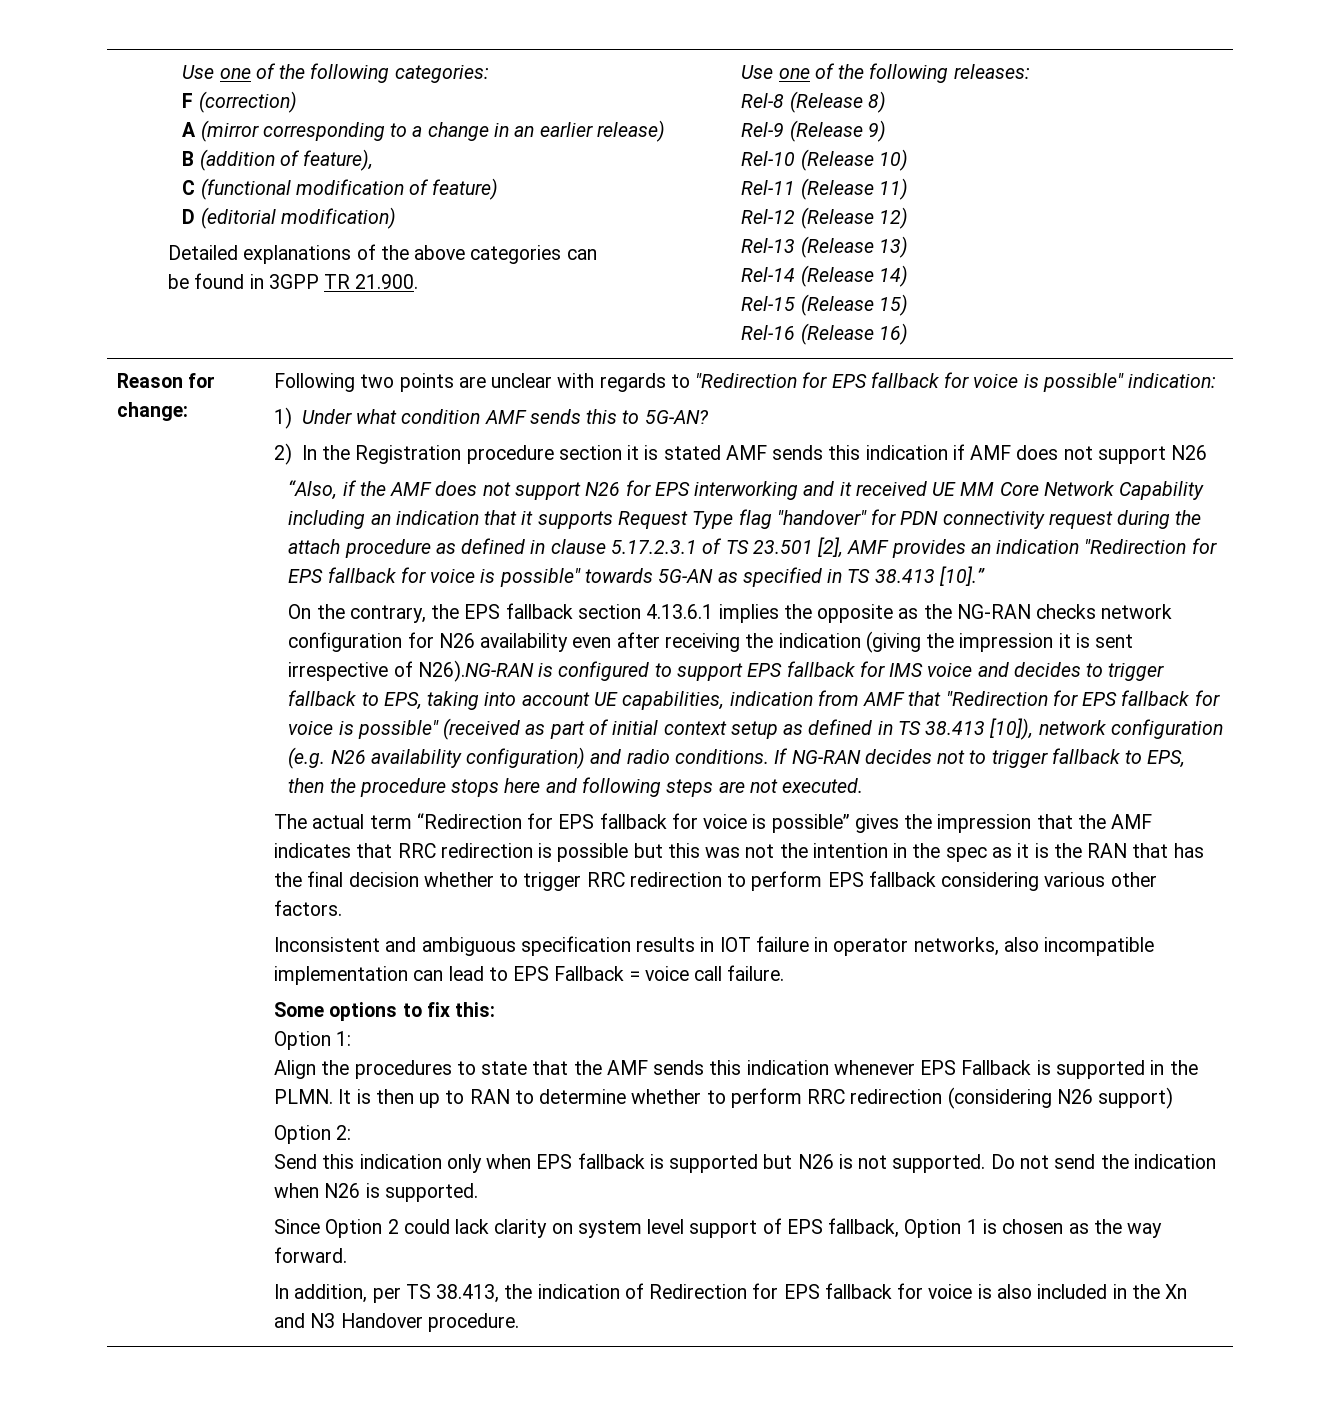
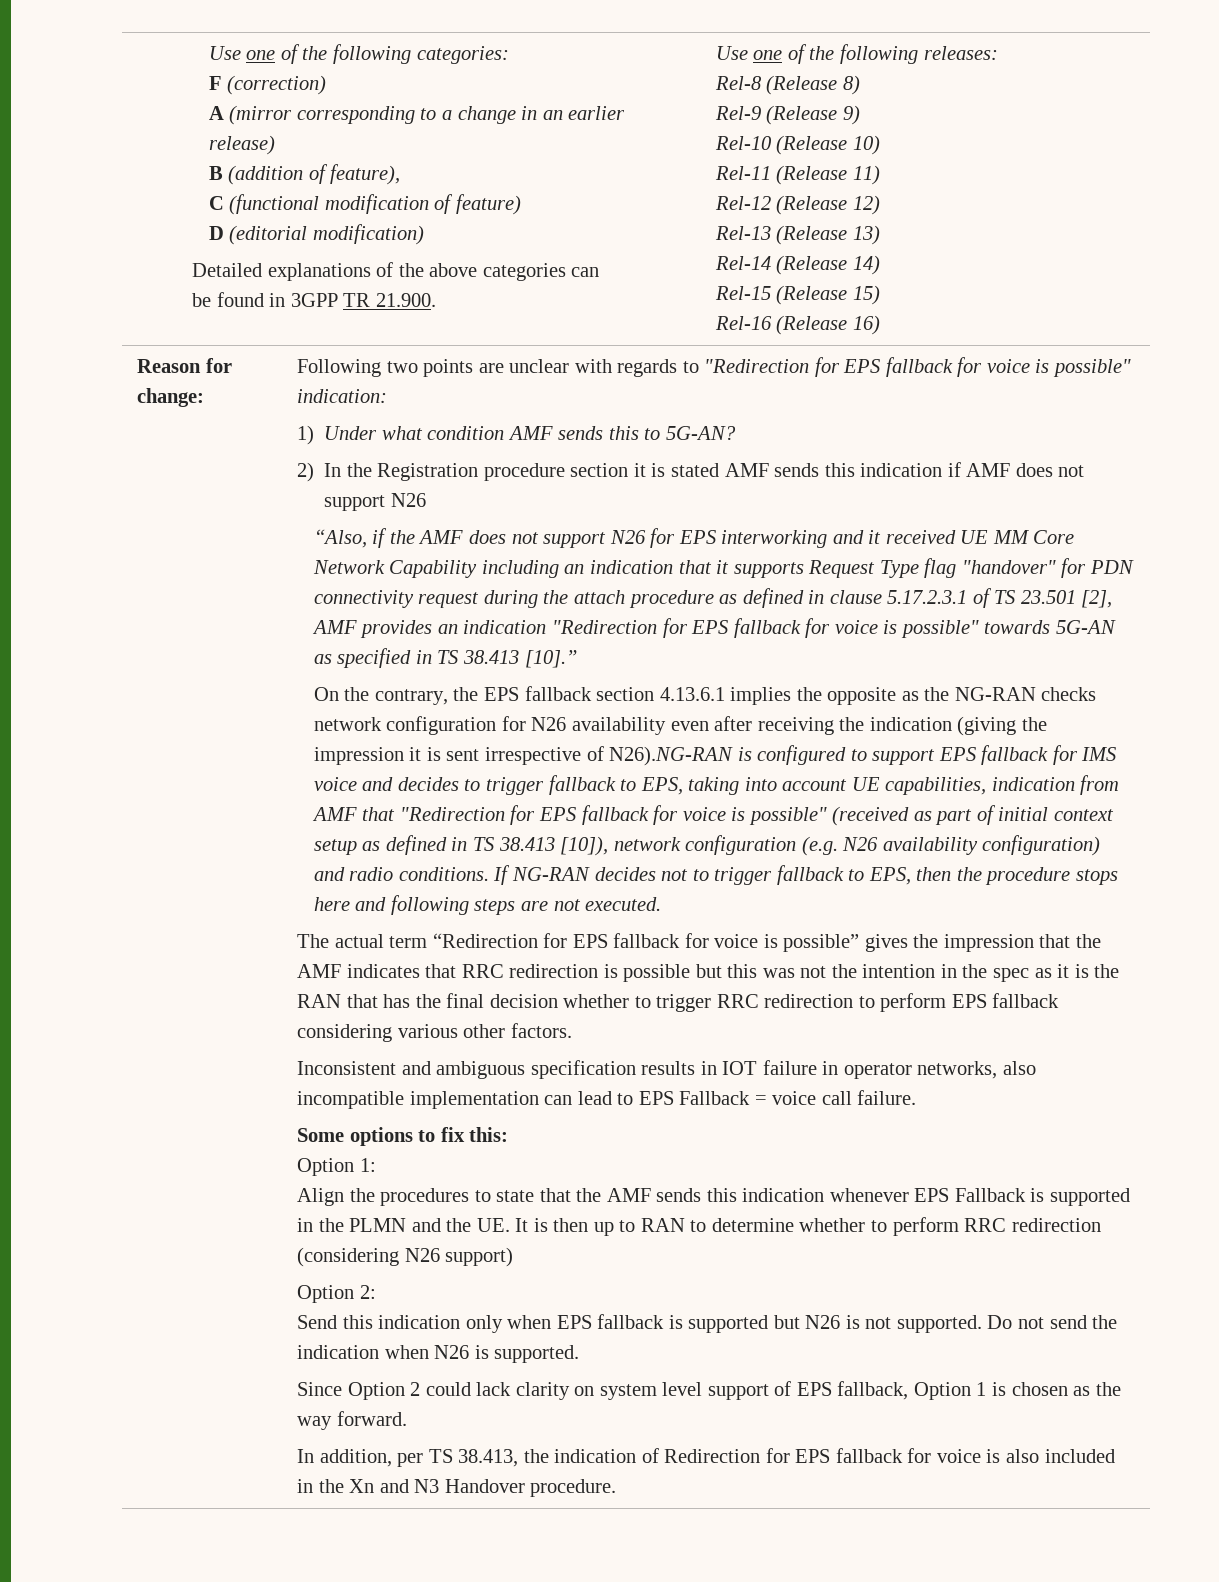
[274,1089,334,1104] PLMN. -> [349,1218,510,1232] PLMN and the UE.

